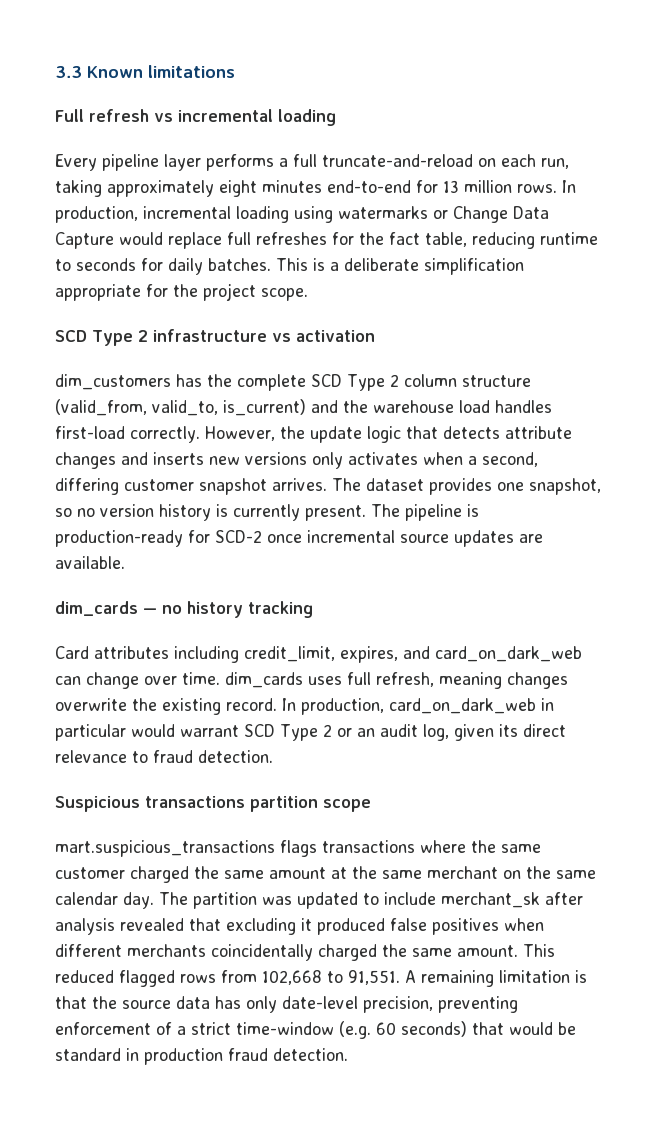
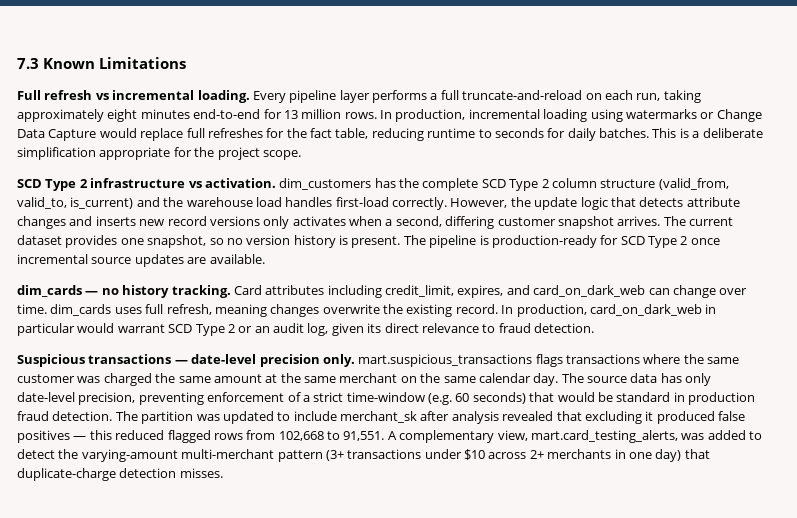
[55,65,235,78] 3.3 Known limitations -> [17,57,186,69] 7.3 Known Limitations
[278,109,336,126] loading // -> [197,90,250,103] loading.
[295,330,375,342] activation // -> [204,178,276,188] activation.
(240, 460) none -> [167,216,207,226] record
(361, 484) none -> [689,217,733,226] current
[233,504,300,521] currently -> (348, 240) none
[215,530,262,543] SCD-2 -> [620,236,688,248] SCD Type 2
[248,601,313,618] tracking // -> [171,285,231,298] tracking.
[250,796,371,812] partition scope // -> [174,354,355,367] — date-level precision only.
(125, 873) none -> [77,376,101,383] was
[193,892,583,909] [55,918,544,935] [55,944,555,961] [55,970,587,987] [55,996,117,1009] partition was updated to include merchant_sk after analysis revealed that excluding it produced false positives when different merchants coincidentally charged the same amount. This reduced flagged rows from 102,668 to 91,551. A remaining limitation is that the -> (584, 378) none
(348, 1054) none -> [115,411,745,424] [17,430,762,443] [17,449,710,462] [17,468,223,481] The partition was updated to include merchant_sk after analysis revealed that excluding it produced false positives — this reduced flagged rows from 102,668 to 91,551. A complementary view, mart.card_testing_alerts, was added to detect the varying-amount multi-merchant pattern (3+ transactions under $10 across 2+ merchants in one day) that duplicate-charge detection misses.

